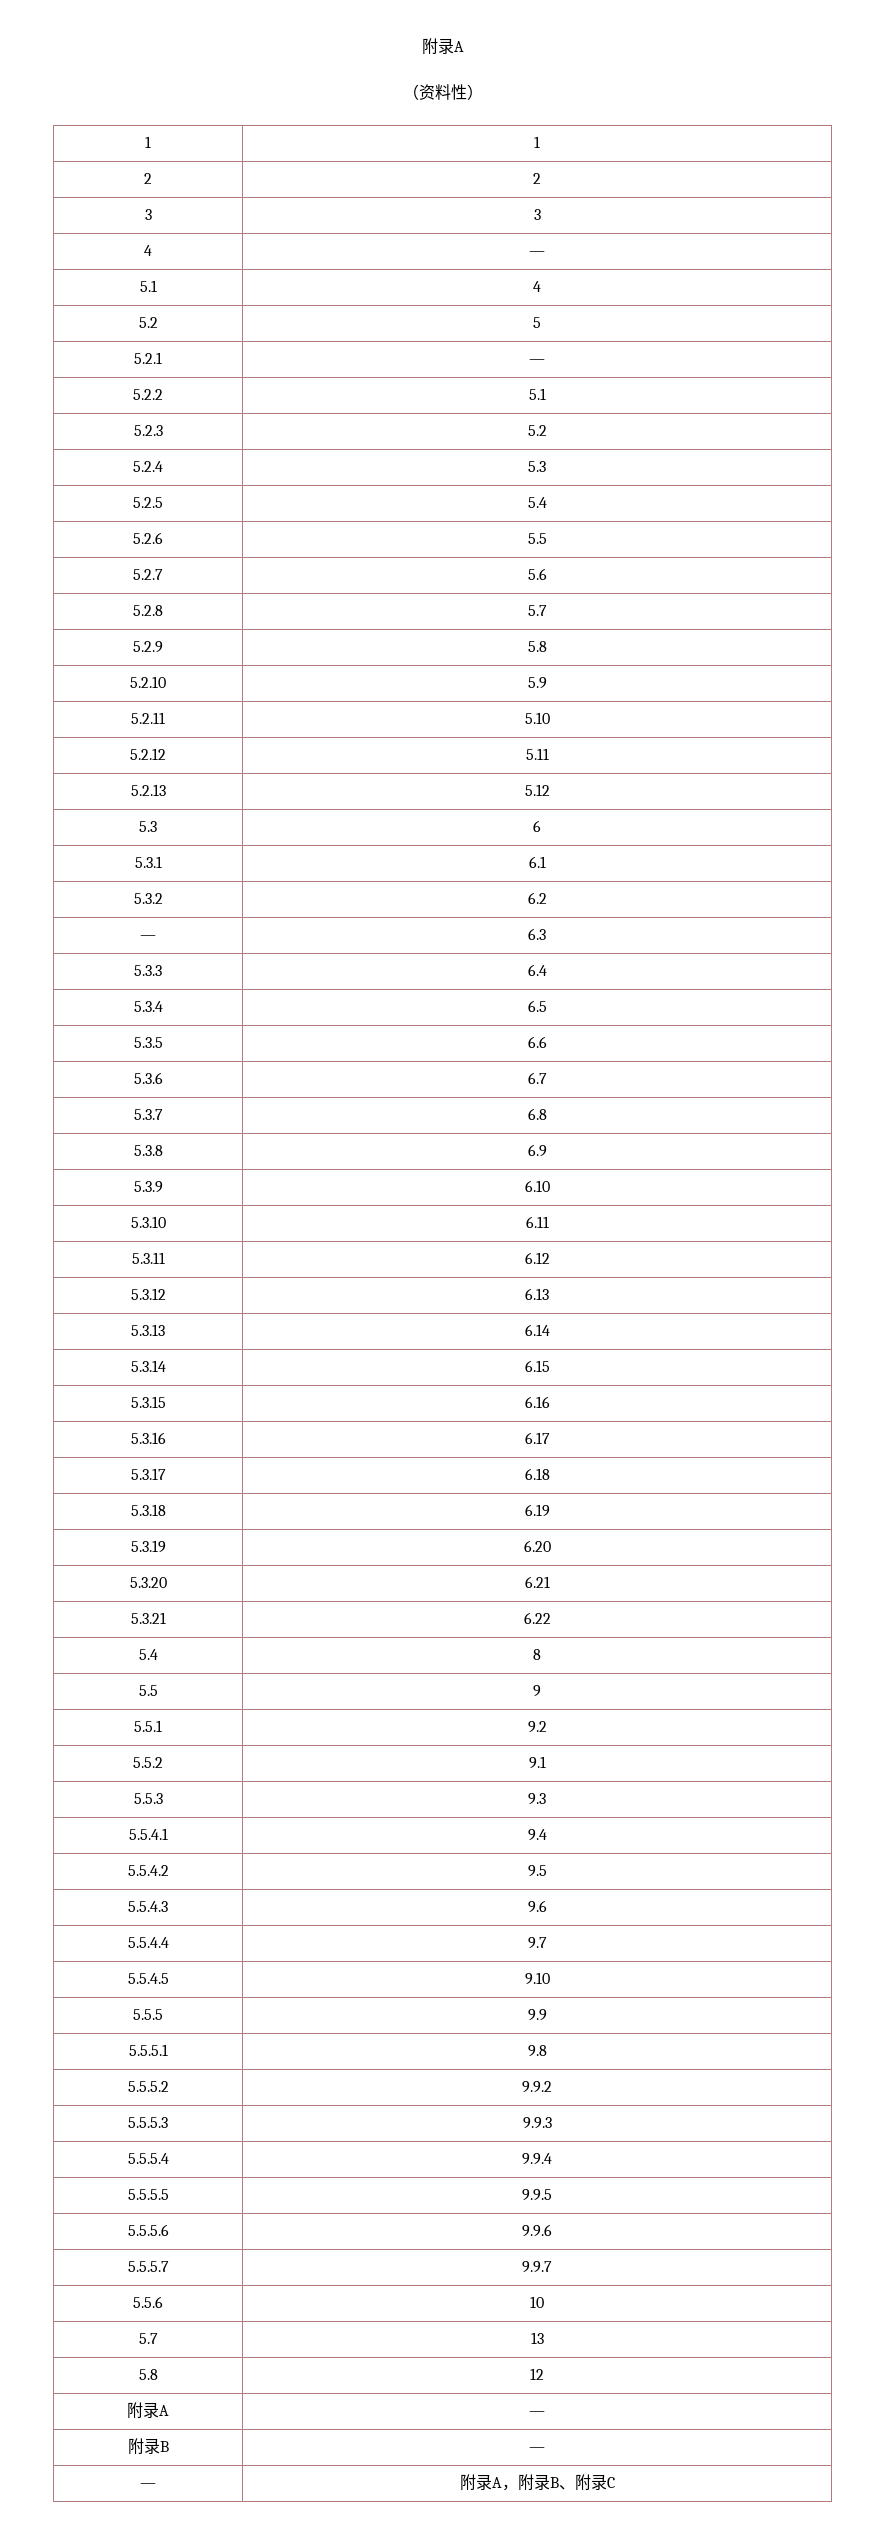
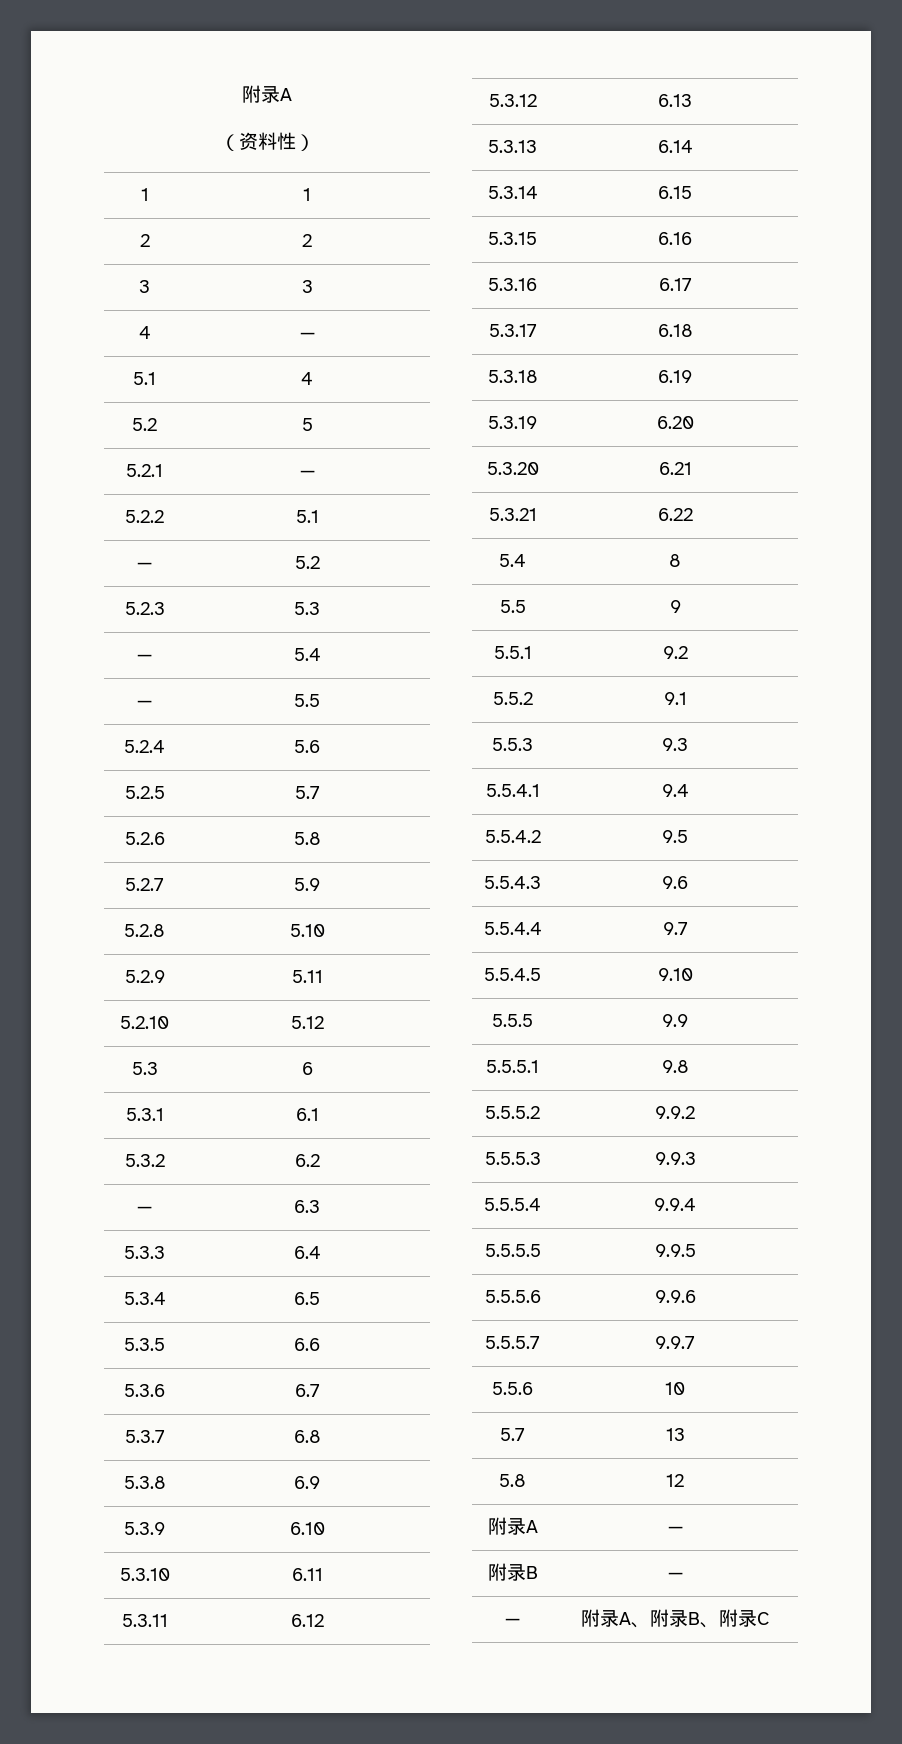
[133,425,163,436] 5.2.3 -> [137,562,152,569] —
[133,461,163,472] 5.2.4 -> [124,602,165,615] 5.2.3
[133,497,163,508] 5.2.5 -> [137,654,152,661] —
[133,532,163,544] 5.2.6 -> [137,700,152,707] —
[133,569,163,580] 5.2.7 -> [124,740,165,753] 5.2.4
[133,605,163,616] 5.2.8 -> [124,786,165,799] 5.2.5
[133,641,163,653] 5.2.9 -> [124,832,165,845] 5.2.6
[130,676,166,688] 5.2.10 -> [125,878,164,891] 5.2.7
[131,712,165,724] 5.2.11 -> [124,924,165,937] 5.2.8
[130,748,166,760] 5.2.12 -> [124,970,165,983] 5.2.9
[130,784,166,796] 5.2.13 -> [120,1016,169,1029] 5.2.10
[501,2484,518,2491] ， -> [631,1622,650,1628] 、

